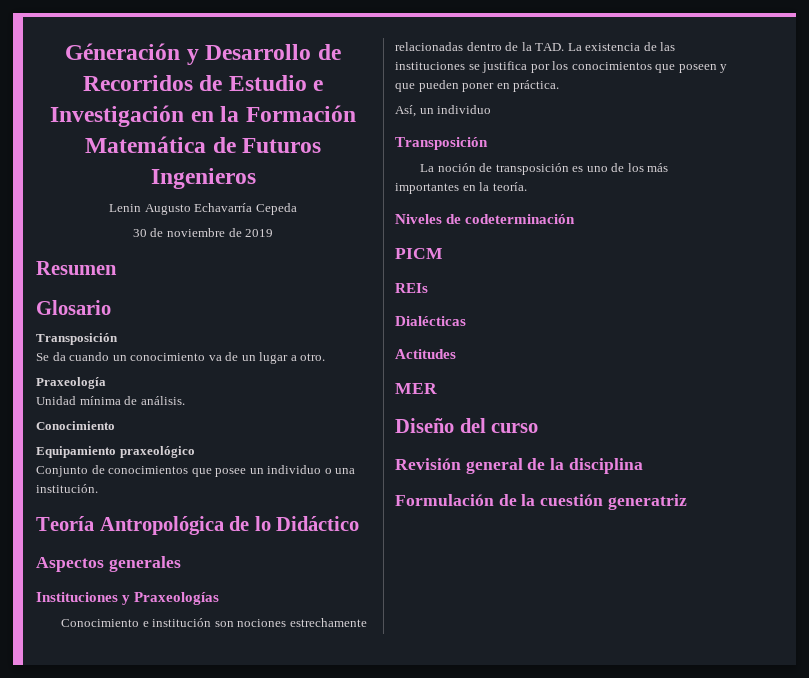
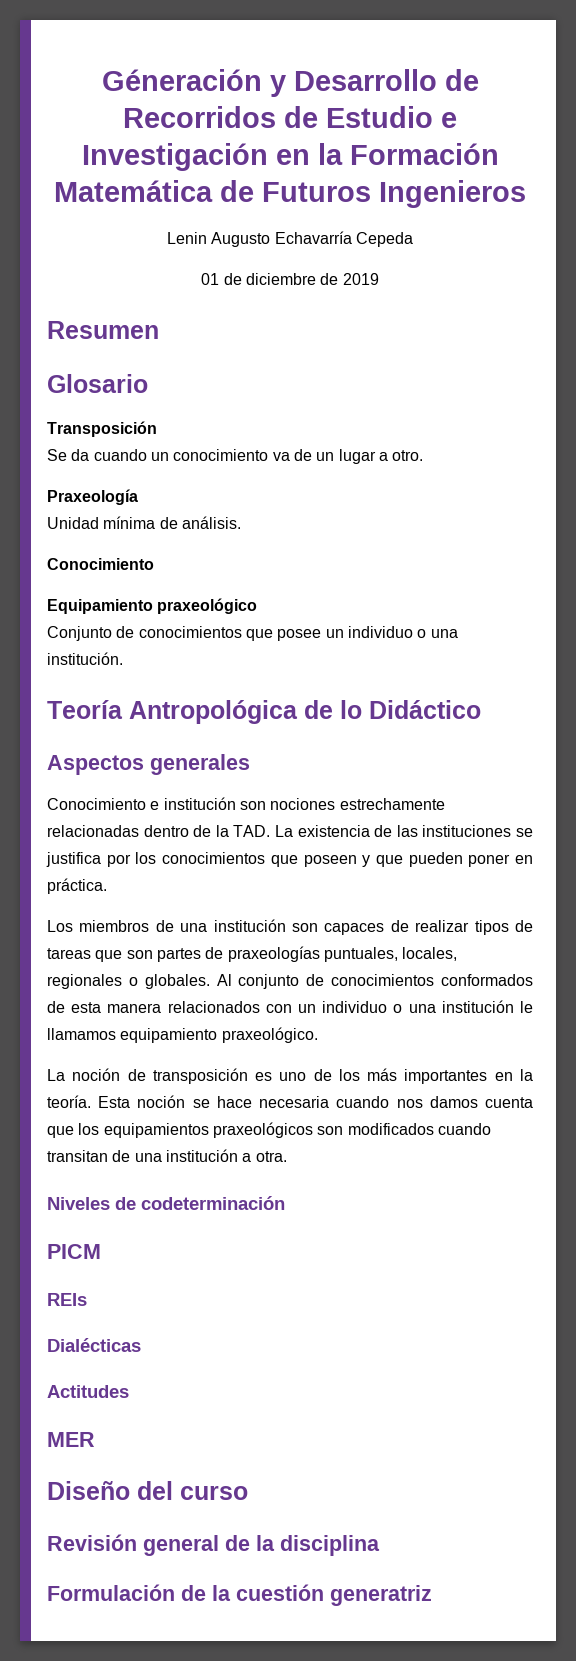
[132,228,225,237] 30 de noviembre -> [201,273,316,285] 01 de diciembre
[36,592,220,605] // Instituciones y Praxeologías -> (250, 764) none
[395,105,492,117] [395,137,488,150] Así, un individuo // Transposición -> [47,919,533,935] [47,946,458,962] [47,974,534,989] [47,1000,533,1013] [47,1027,318,1043] Los miembros de una institución son capaces de realizar tipos de tareas que son partes de praxeologías puntuales, locales, regionales o globales. Al conjunto de conocimientos conformados de esta manera relacionados con un individuo o una institución le llamamos equipamiento praxeológico.
(527, 186) none -> [98,1095,533,1108] [47,1122,491,1138] [47,1149,287,1162] Esta noción se hace necesaria cuando nos damos cuenta que los equipamientos praxeológicos son modificados cuando transitan de una institución a otra.

